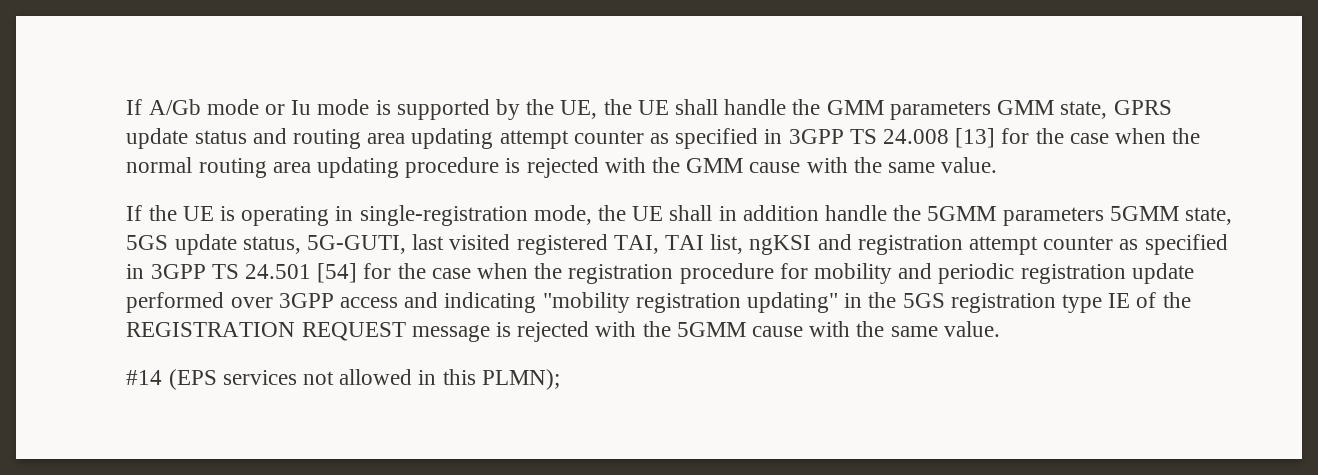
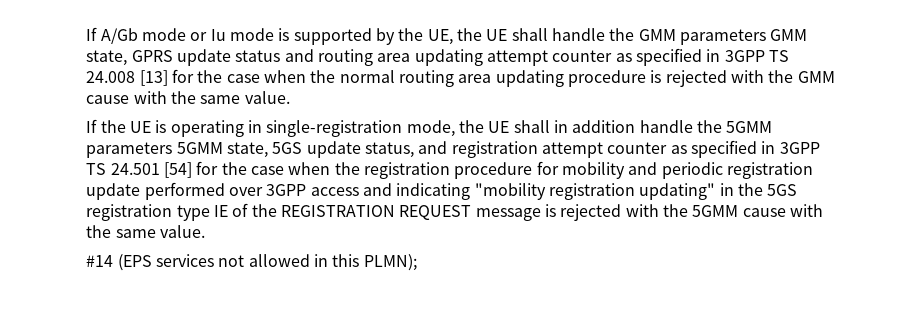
[306,234,812,255] 5G-GUTI, last visited registered TAI, TAI list, ngKSI -> (415, 150) none

